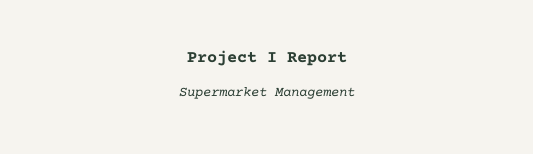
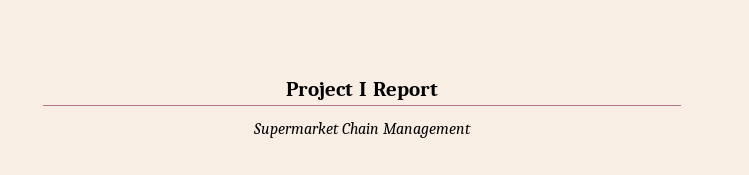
(267, 93) none -> [342,122,379,134] Chain

